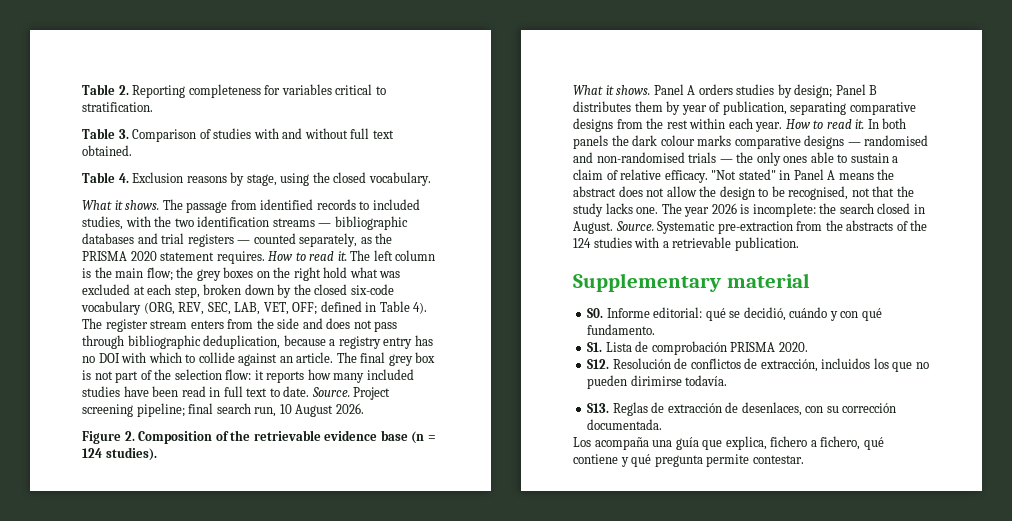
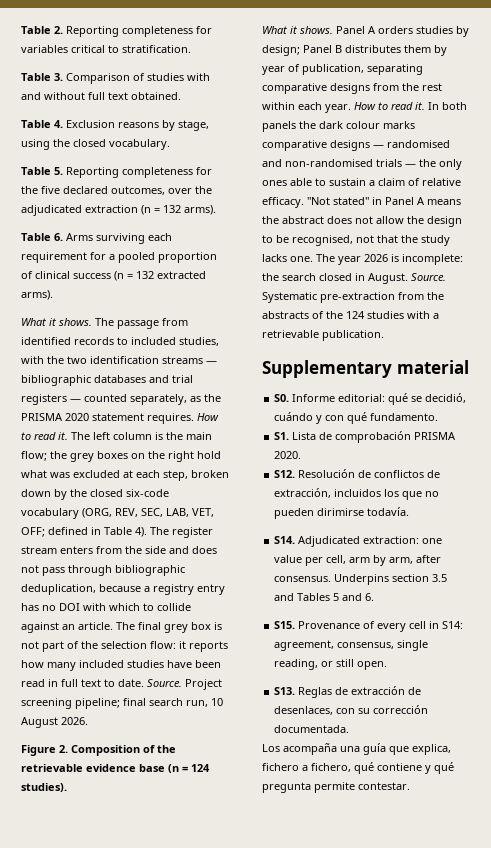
(431, 179) none -> [21,167,212,178] [21,186,212,195] [21,205,216,216] [21,233,172,244] [21,252,217,263] [21,271,206,281] [21,290,53,300] // Table 5. Reporting completeness for the five declared outcomes, over the adjudicated extraction (n = 132 arms). // Table 6. Arms surviving each requirement for a pooled proportion of clinical success (n = 132 extracted arms).
(728, 380) none -> [274,536,443,547] [274,555,442,566] [274,574,448,585] [274,593,375,601] [274,621,464,632] [274,640,429,651] [274,659,388,670] // S14. Adjudicated extraction: one value per cell, arm by arm, after consensus. Underpins section 3.5 and Tables 5 and 6. // S15. Provenance of every cell in S14: agreement, consensus, single reading, or still open.

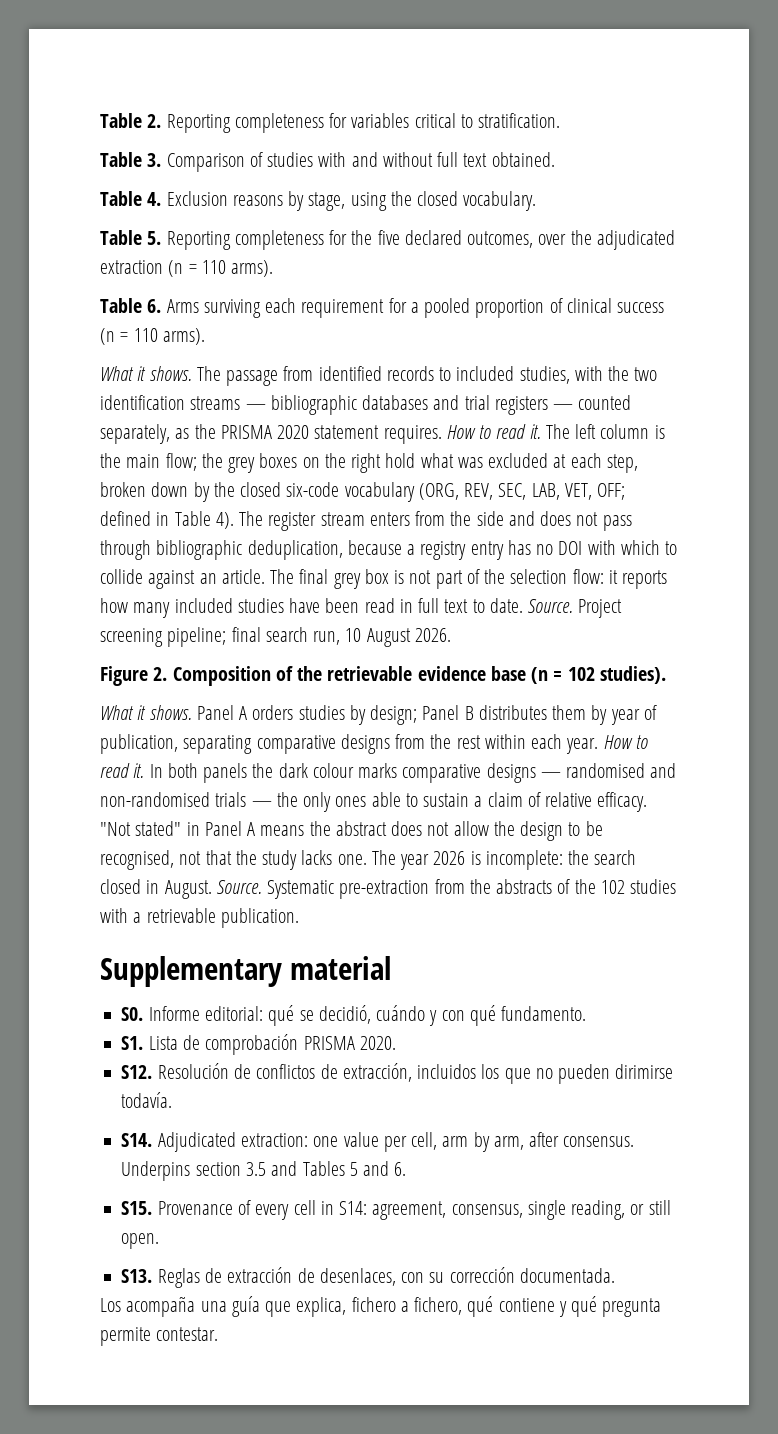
[163,205,181,213] 132 -> [201,260,226,274] 110
[136,271,206,279] 132 extracted -> [133,328,158,342] 110
[191,764,210,772] 124 -> [567,667,595,681] 102
[346,311,365,319] 124 -> [600,880,625,894] 102

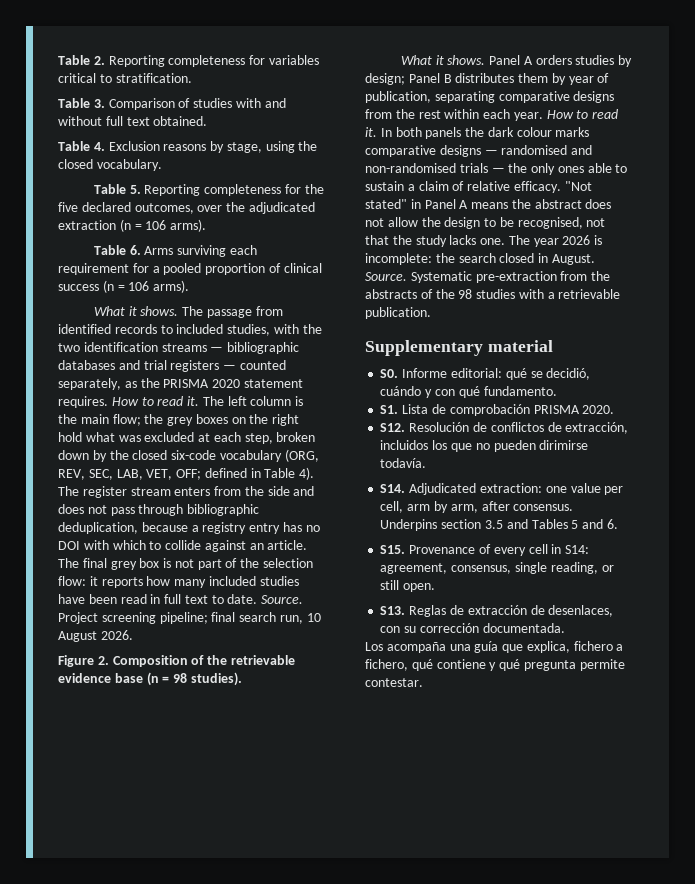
[201,260,226,274] 110 -> [145,220,167,230] 106
[133,328,158,342] 110 -> [128,281,150,291] 106
[567,667,595,681] 102 -> [173,673,188,683] 98
[600,880,625,894] 102 -> [458,289,473,299] 98

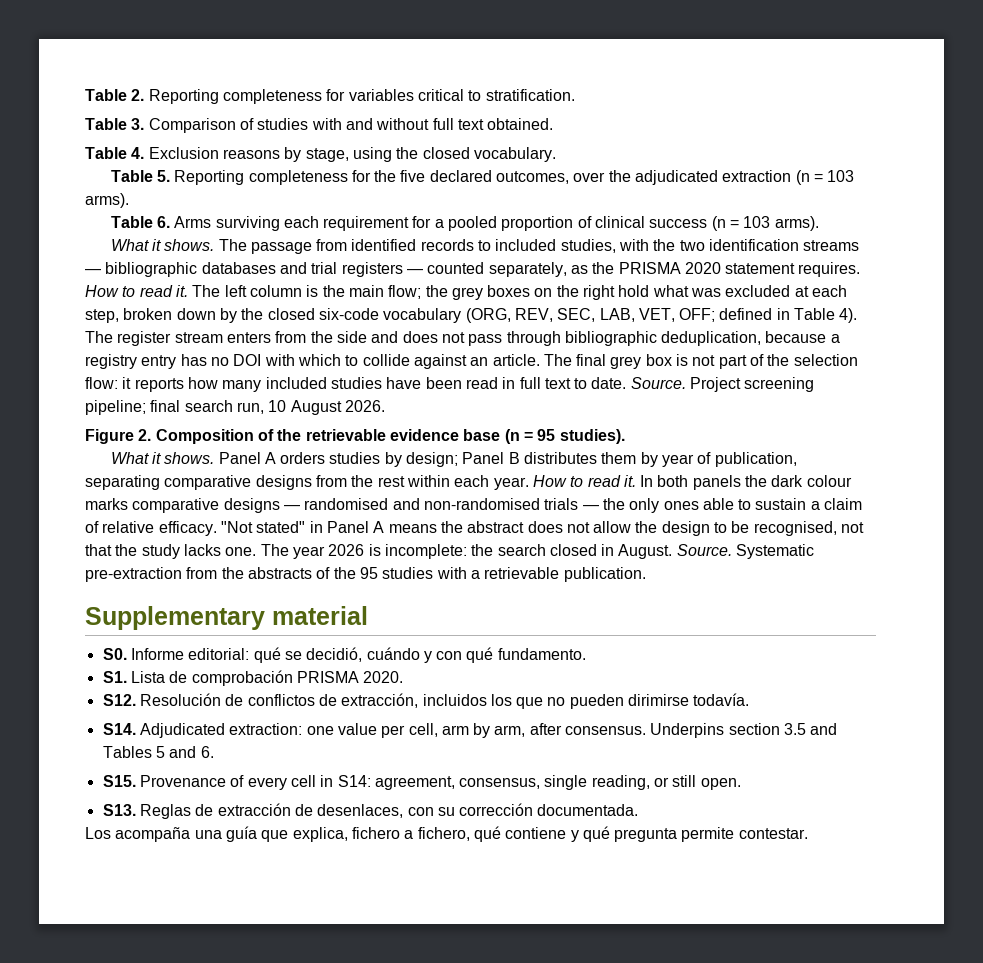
[145,220,167,230] 106 -> [827,170,855,182] 103
[128,281,150,291] 106 -> [743,216,771,228] 103
[173,673,188,683] 98 -> [537,429,556,441] 95
[458,289,473,299] 98 -> [359,567,378,579] 95

